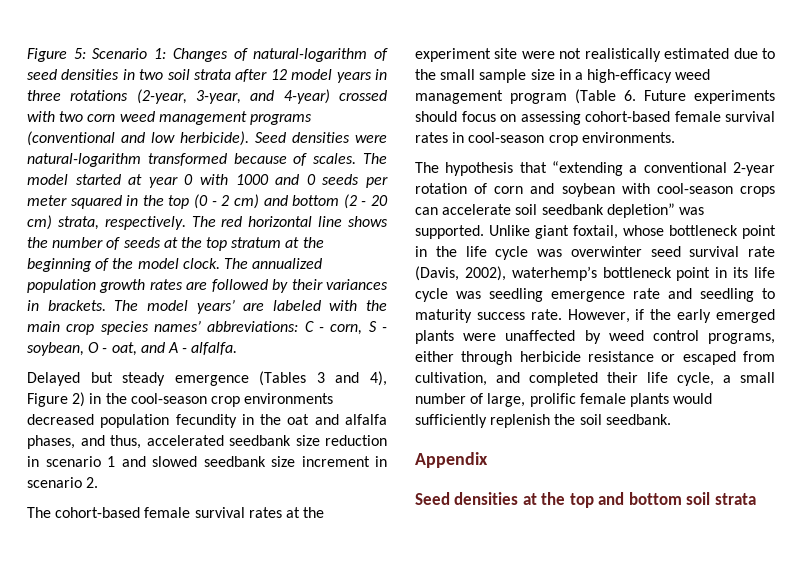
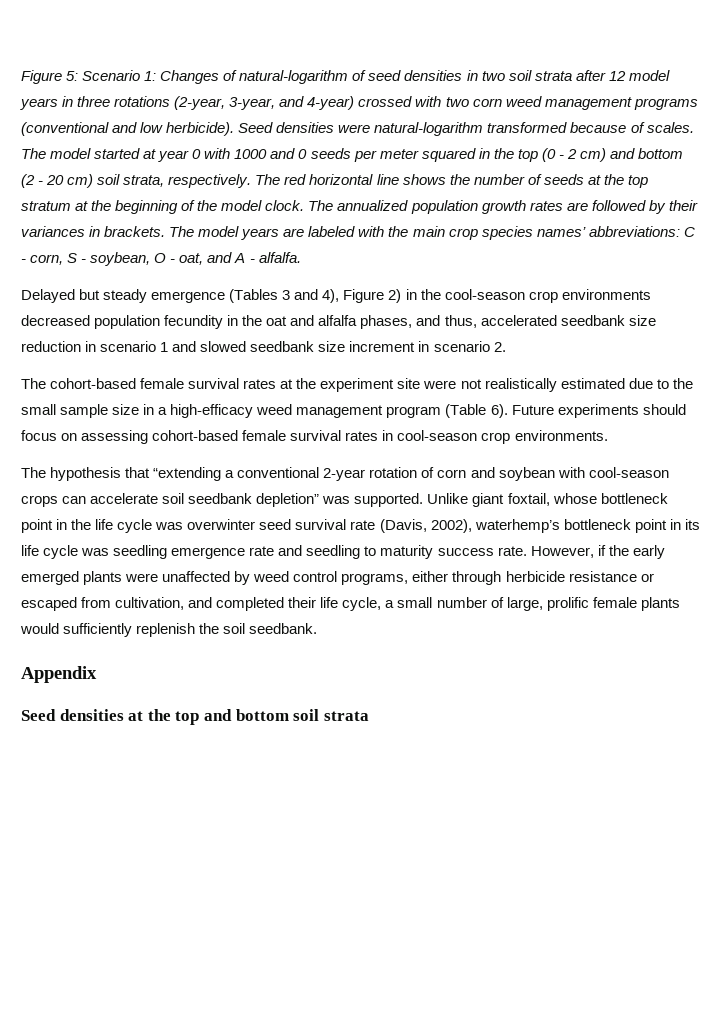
(52, 222) none -> [97,174,121,185] soil
[196,299,235,314] years’ -> [241,228,280,240] years
[624,90,636,101] 6. -> [490,404,508,418] 6).

